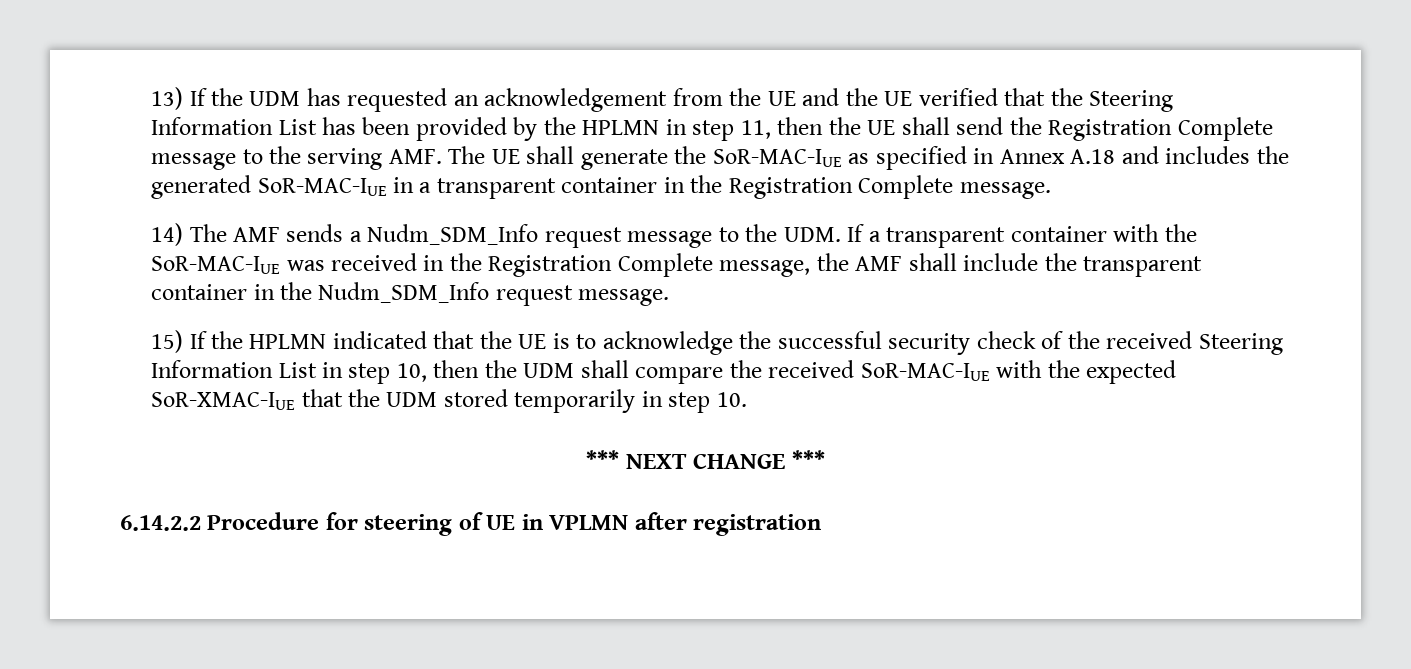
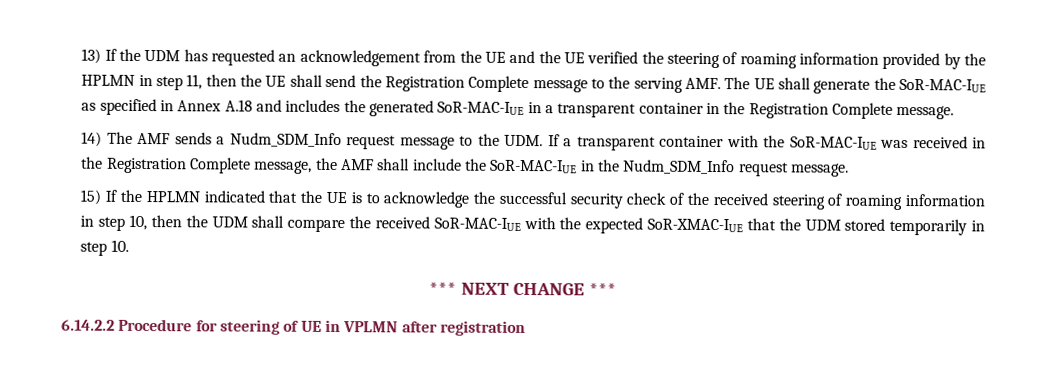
[1004,88,1174,112] [151,117,411,135] that the Steering Information List has been -> [641,51,879,69] the steering of roaming information
[1083,256,1203,277] [151,284,248,300] transparent container -> [490,159,578,174] SoR-MAC-IUE
[1198,333,1283,355] [151,360,317,378] Steering Information List -> [771,193,986,210] steering of roaming information

